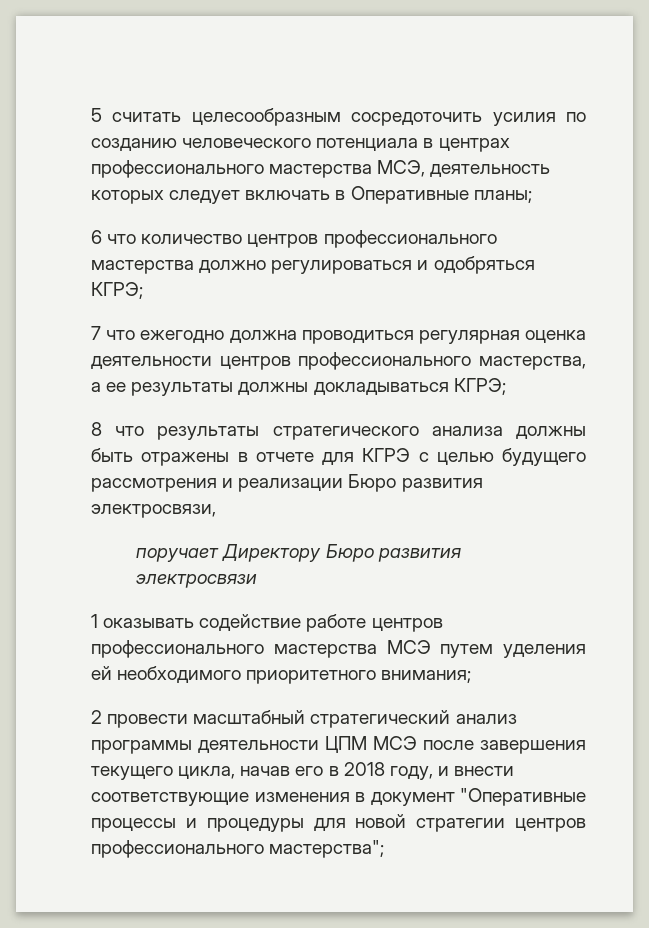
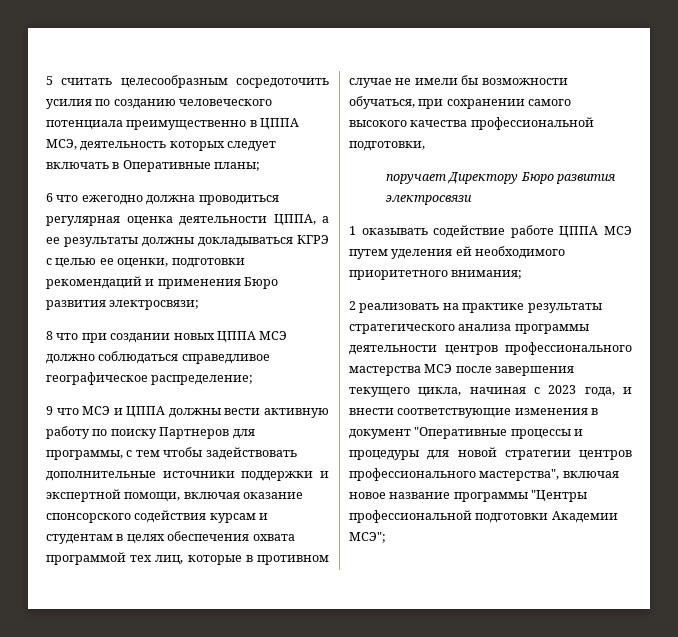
[423,138,510,152] [91,160,373,178] в центрах профессионального мастерства -> [126,118,300,130] преимущественно в ЦППА
[141,230,497,248] [91,256,535,274] [91,282,143,299] [91,326,136,340] количество центров профессионального мастерства должно регулироваться и одобряться КГРЭ; // 7 что -> (79, 198) none
[219,352,586,370] центров профессионального мастерства, -> [273,214,316,226] ЦППА,
[453,378,506,395] [91,422,586,440] [91,448,586,466] [91,474,483,492] [91,504,216,518] КГРЭ; // 8 что результаты стратегического анализа должны быть отражены в отчете для КГРЭ с целью будущего рассмотрения и реализации Бюро развития электросвязи, -> [297,235,329,244] [46,258,245,268] [46,276,279,289] [46,300,200,310] [46,331,288,343] [46,351,270,364] [46,372,254,385] [46,406,329,418] [46,426,255,439] [46,447,297,460] [46,471,330,481] [46,489,304,502] [46,510,269,523] [46,531,295,544] [46,552,329,565] [349,75,568,88] [349,96,572,109] [349,117,594,130] [349,141,425,151] КГРЭ с целью ее оценки, подготовки рекомендаций и применения Бюро развития электросвязи; // 8 что при создании новых ЦППА МСЭ должно соблюдаться справедливое географическое распределение; // 9 что МСЭ и ЦППА должны вести активную работу по поиску Партнеров для программы, с тем чтобы задействовать дополнительные источники поддержки и экспертной помощи, включая оказание спонсорского содействия курсам и студентам в целях обеспечения охвата программой тех лиц, которые в противном случае не имели бы возможности обучаться, при сохранении самого высокого качества профессиональной подготовки,
[371,618,443,632] [91,640,377,658] центров профессионального мастерства -> [559,226,599,238] ЦППА
[107,710,517,728] [91,736,367,754] провести масштабный стратегический анализ программы деятельности ЦПМ -> [359,303,602,313] [349,324,589,334] [349,342,632,355] [349,366,421,376] реализовать на практике результаты стратегического анализа программы деятельности центров профессионального мастерства
[240,762,433,780] начав его в 2018 году, -> [469,385,615,397] начиная с 2023 года,
[269,840,385,858] мастерства"; -> [479,469,619,481] [349,490,588,502] [349,510,618,523] [349,532,386,543] мастерства", включая новое название программы "Центры профессиональной подготовки Академии МСЭ";

